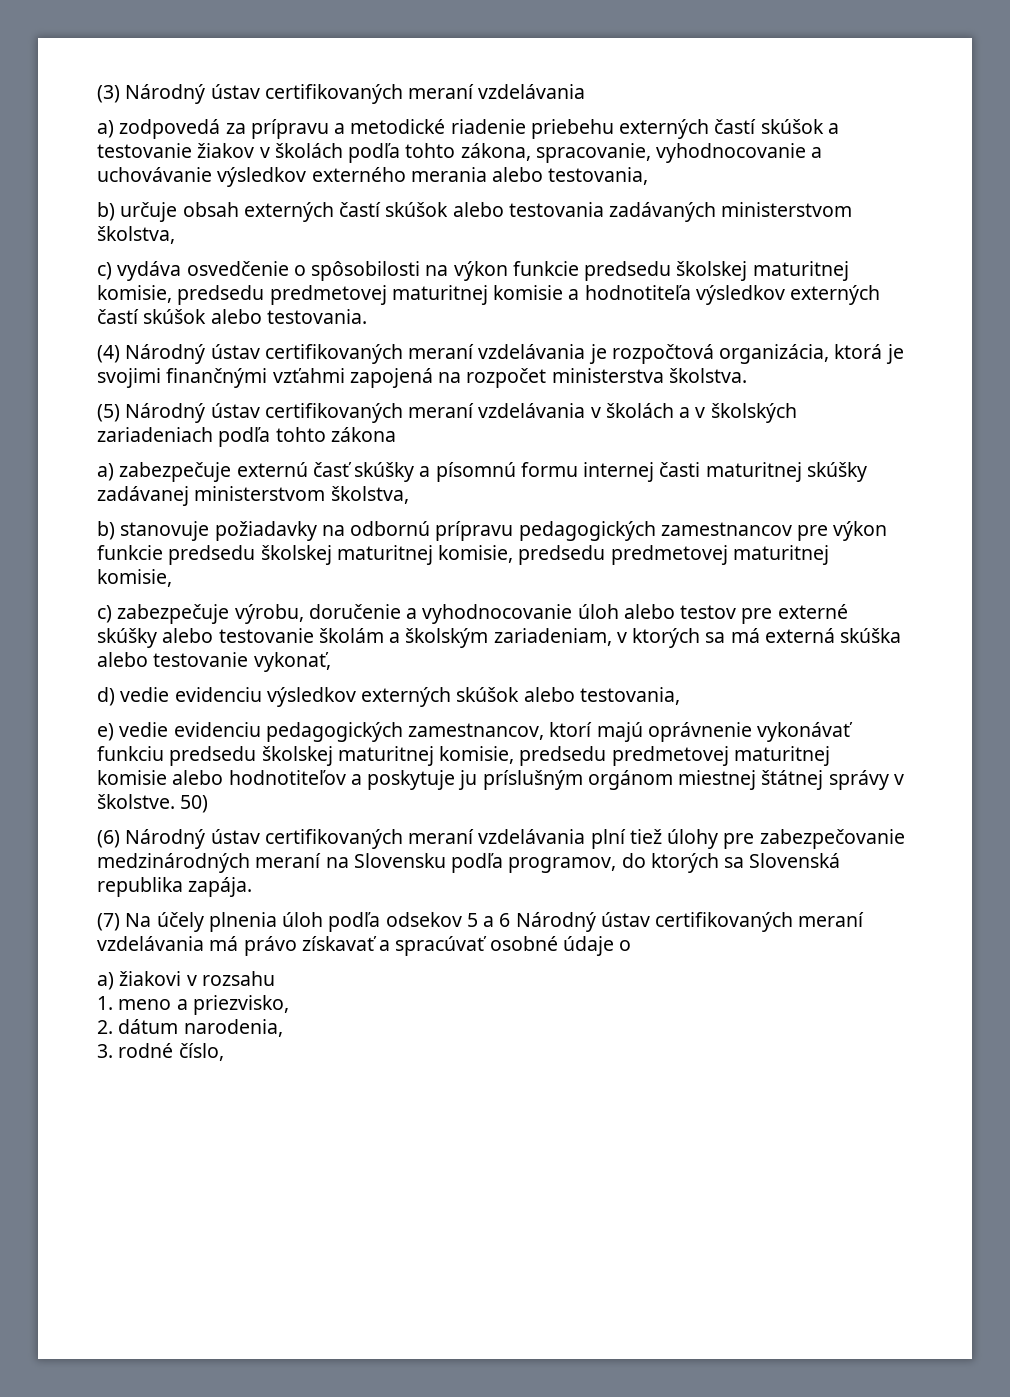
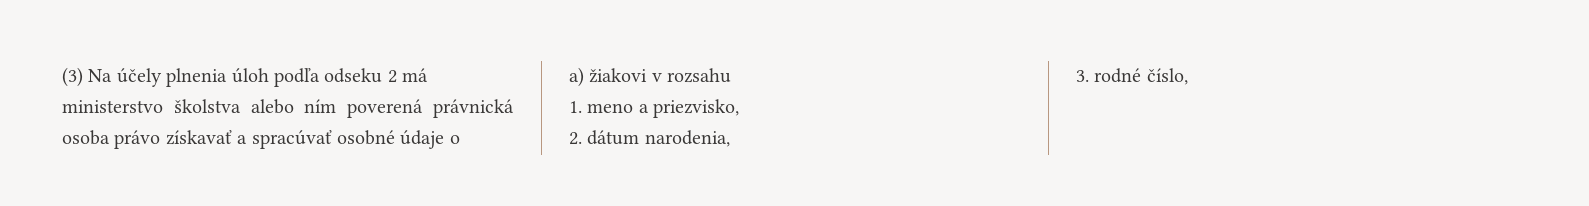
[125,84,586,104] [97,119,839,139] [97,143,823,163] [97,167,649,187] [97,202,853,222] [97,226,175,244] [97,261,849,281] [97,285,881,305] [97,309,367,324] [97,344,904,364] [97,368,747,388] [97,403,797,423] [97,427,396,447] [97,462,867,482] [97,486,409,506] [97,521,888,541] [97,545,829,565] [97,569,172,587] [97,604,848,624] [97,628,902,648] [97,652,331,672] [97,687,680,707] [97,722,854,742] [97,746,830,766] [97,770,904,790] [97,794,209,813] [97,829,905,849] [97,853,841,873] [97,877,253,897] [97,913,120,931] Národný ústav certifikovaných meraní vzdelávania // a) zodpovedá za prípravu a metodické riadenie priebehu externých častí skúšok a testovanie žiakov v školách podľa tohto zákona, spracovanie, vyhodnocovanie a uchovávanie výsledkov externého merania alebo testovania, // b) určuje obsah externých častí skúšok alebo testovania zadávaných ministerstvom školstva, // c) vydáva osvedčenie o spôsobilosti na výkon funkcie predsedu školskej maturitnej komisie, predsedu predmetovej maturitnej komisie a hodnotiteľa výsledkov externých častí skúšok alebo testovania. // (4) Národný ústav certifikovaných meraní vzdelávania je rozpočtová organizácia, ktorá je svojimi finančnými vzťahmi zapojená na rozpočet ministerstva školstva. // (5) Národný ústav certifikovaných meraní vzdelávania v školách a v školských zariadeniach podľa tohto zákona // a) zabezpečuje externú časť skúšky a písomnú formu internej časti maturitnej skúšky zadávanej ministerstvom školstva, // b) stanovuje požiadavky na odbornú prípravu pedagogických zamestnancov pre výkon funkcie predsedu školskej maturitnej komisie, predsedu predmetovej maturitnej komisie, // c) zabezpečuje výrobu, doručenie a vyhodnocovanie úloh alebo testov pre externé skúšky alebo testovanie školám a školským zariadeniam, v ktorých sa má externá skúška alebo testovanie vykonať, // d) vedie evidenciu výsledkov externých skúšok alebo testovania, // e) vedie evidenciu pedagogických zamestnancov, ktorí majú oprávnenie vykonávať funkciu predsedu školskej maturitnej komisie, predsedu predmetovej maturitnej komisie alebo hodnotiteľov a poskytuje ju príslušným orgánom miestnej štátnej správy v školstve. 50) // (6) Národný ústav certifikovaných meraní vzdelávania plní tiež úlohy pre zabezpečovanie medzinárodných meraní na Slovensku podľa programov, do ktorých sa Slovenská republika zapája. // (7) -> (83, 77) none
[385,912,865,932] [97,936,239,951] odsekov 5 a 6 Národný ústav certifikovaných meraní vzdelávania má -> [324,68,429,83] [62,99,514,118] [62,130,110,145] odseku 2 má ministerstvo školstva alebo ním poverená právnická osoba

